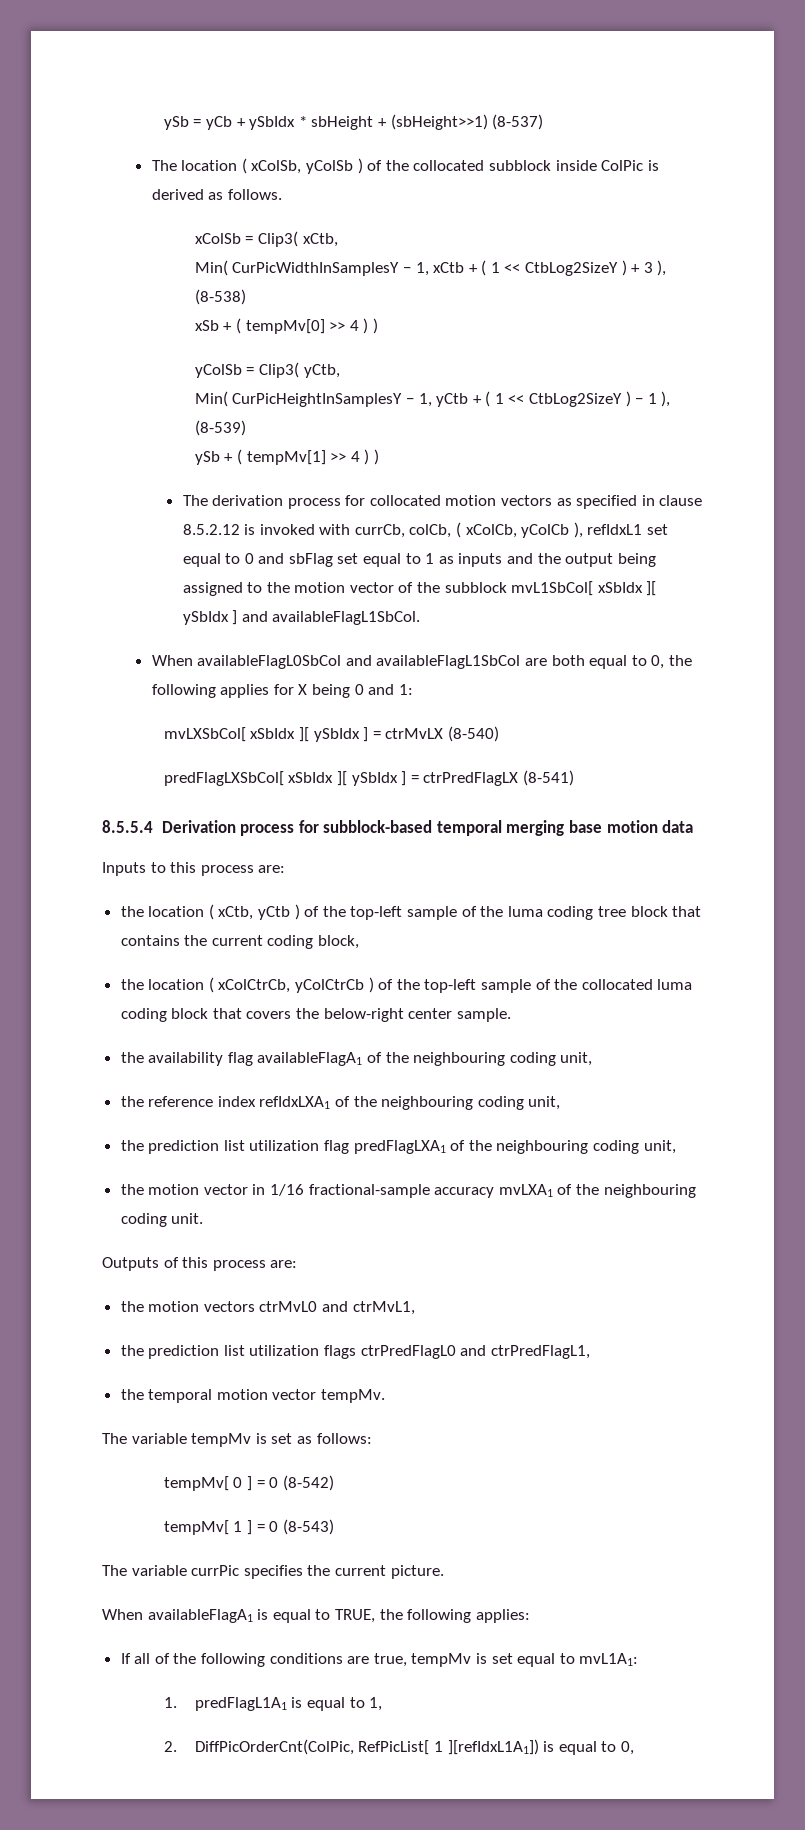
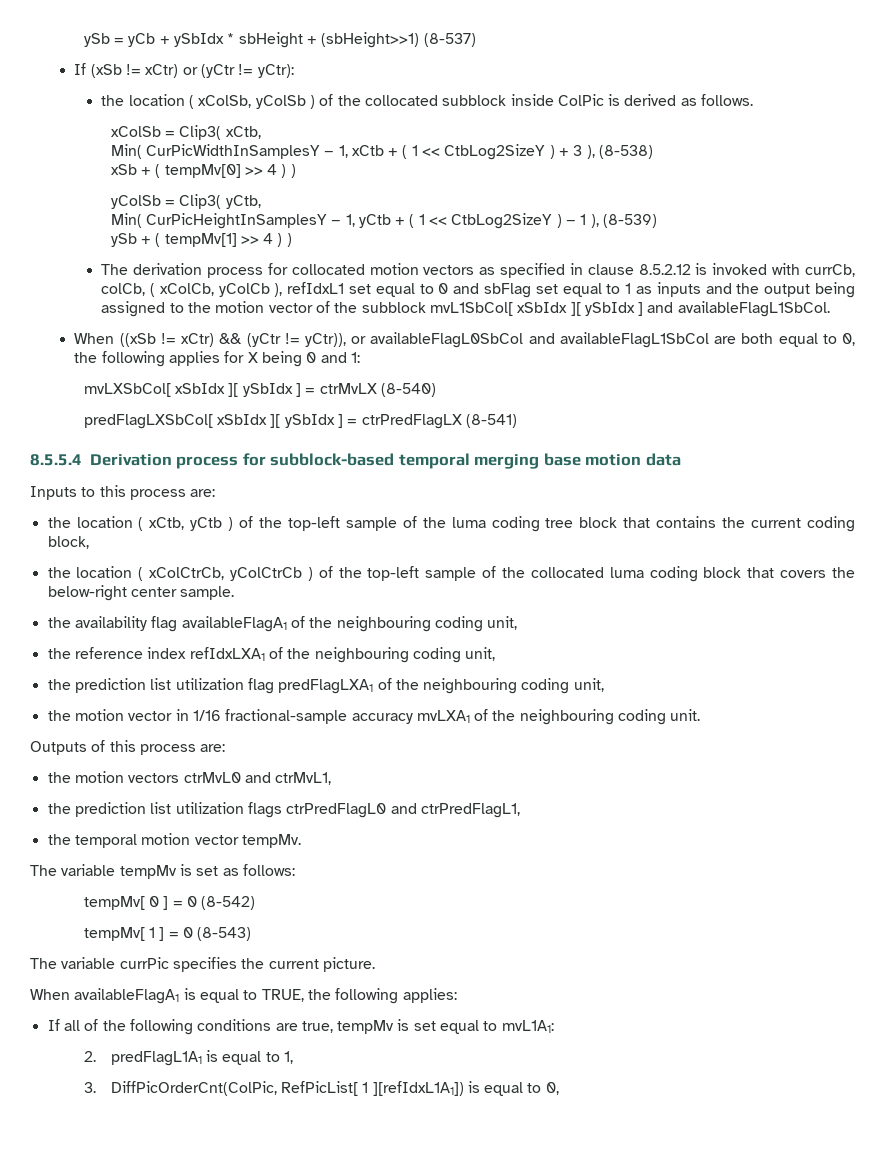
[151,160,177,171] The -> [74,63,294,78] [101,95,125,106] If (xSb != xCtr) or (yCtr != yCtr): // the
(193, 660) none -> [119,333,367,347] ((xSb != xCtr) && (yCtr != yCtr)), or
[163,1697,177,1708] 1. -> [83,1051,96,1062] 2.
[163,1741,177,1752] 2. -> [83,1082,96,1093] 3.

